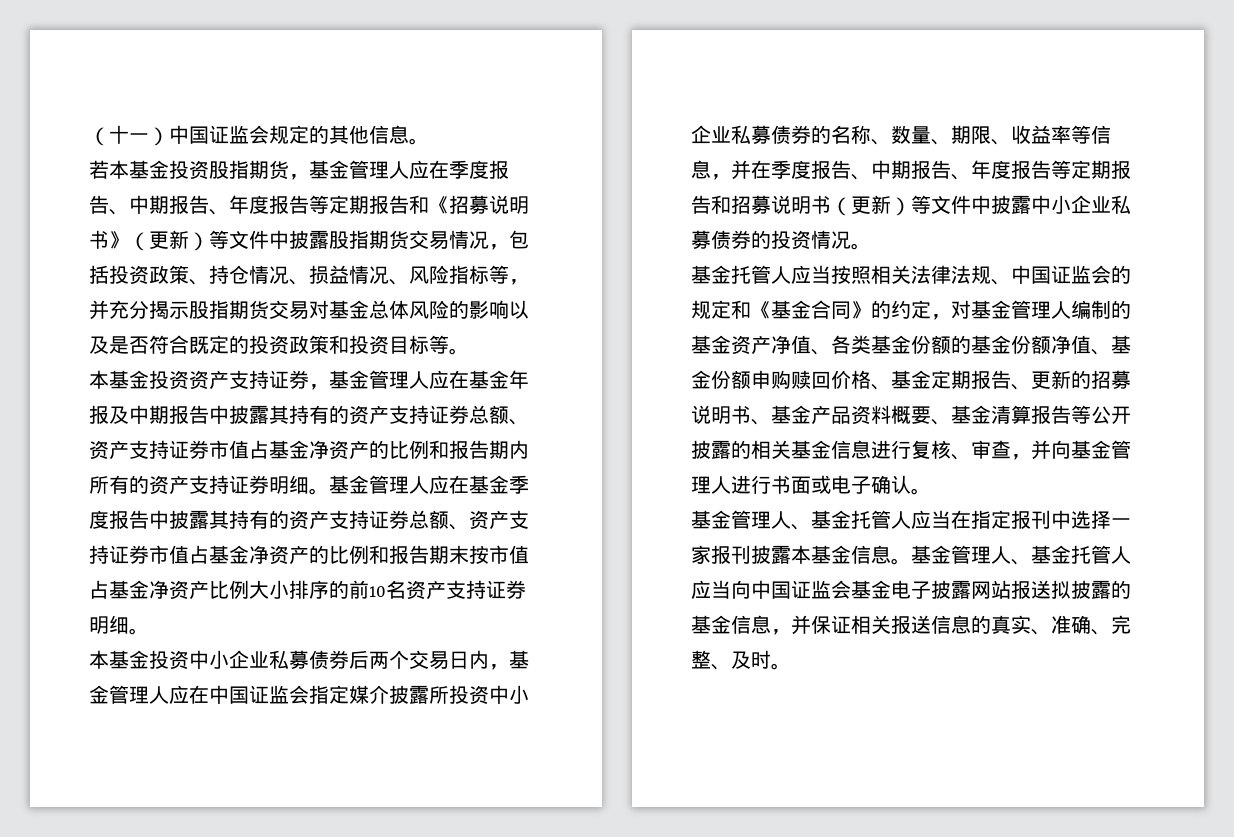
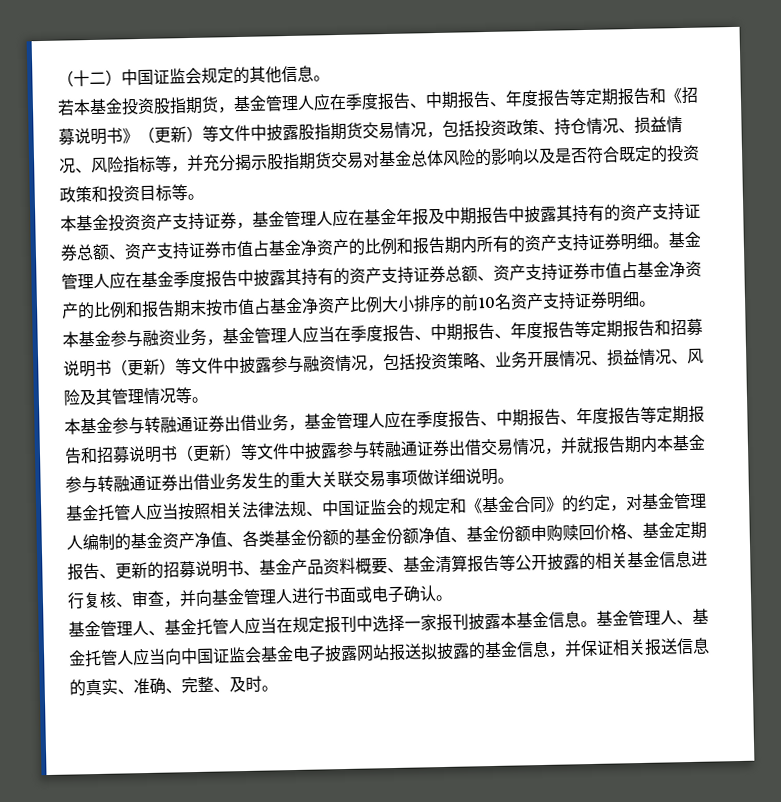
[129,133,149,142] 一 -> [89,71,106,85] 二
[149,650,529,670] [89,685,529,705] [691,125,1111,145] [691,160,751,180] 投资中小企业私募债券后两个交易日内，基金管理人应在中国证监会指定媒介披露所投资中小企业私募债券的名称、数量、期限、收益率等信息，并 -> [110,325,335,348] 参与融资业务，基金管理人应当
[1031,195,1131,214] [691,230,851,250] 中小企业私募债券的投资情况 -> [271,348,704,374] [63,387,208,406] [64,405,705,435] [64,434,706,464] [65,468,498,494] 参与融资情况，包括投资策略、业务开展情况、损益情况、风险及其管理情况等。 // 本基金参与转融通证券出借业务，基金管理人应在季度报告、中期报告、年度报告等定期报告和招募说明书（更新）等文件中披露参与转融通证券出借交易情况，并就报告期内本基金参与转融通证券出借业务发生的重大关联交易事项做详细说明
[971,510,991,529] 指 -> [292,616,309,634] 规

